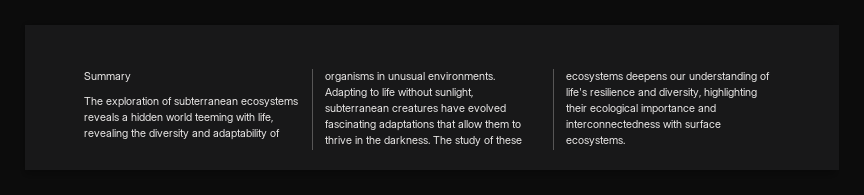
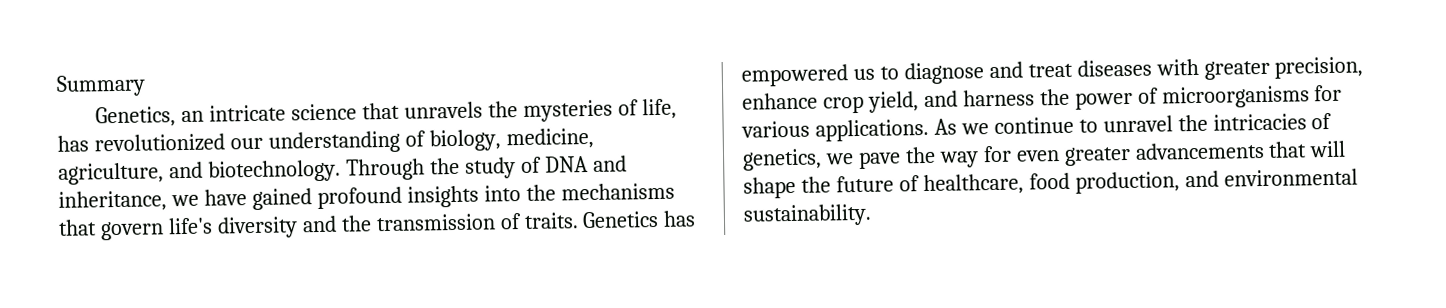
[84,97,298,108] [84,113,273,123] [84,129,280,140] [325,72,495,82] [325,88,473,99] [325,104,506,112] [325,120,521,131] [325,136,522,146] [566,72,770,83] [566,88,757,98] [566,104,716,115] [566,120,721,128] [566,136,625,146] The exploration of subterranean ecosystems reveals a hidden world teeming with life, revealing the diversity and adaptability of organisms in unusual environments. Adapting to life without sunlight, subterranean creatures have evolved fascinating adaptations that allow them to thrive in the darkness. The study of these ecosystems deepens our understanding of life's resilience and diversity, highlighting their ecological importance and interconnectedness with surface ecosystems. -> [95,98,677,128] [57,127,594,154] [58,155,627,185] [58,182,675,212] [58,210,697,241] [741,56,1364,87] [742,84,1343,114] [741,112,1333,142] [742,140,1347,171] [743,168,1358,199] [743,203,872,227] Genetics, an intricate science that unravels the mysteries of life, has revolutionized our understanding of biology, medicine, agriculture, and biotechnology. Through the study of DNA and inheritance, we have gained profound insights into the mechanisms that govern life's diversity and the transmission of traits. Genetics has empowered us to diagnose and treat diseases with greater precision, enhance crop yield, and harness the power of microorganisms for various applications. As we continue to unravel the intricacies of genetics, we pave the way for even greater advancements that will shape the future of healthcare, food production, and environmental sustainability.

